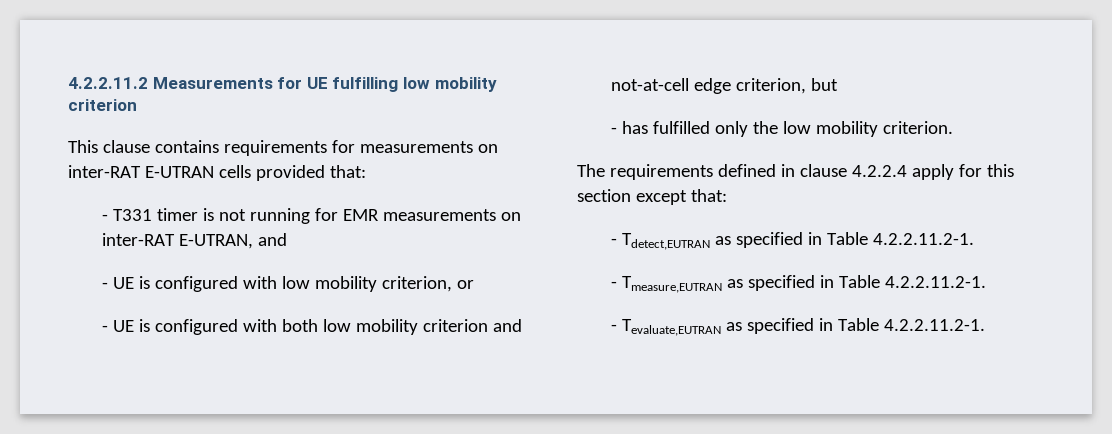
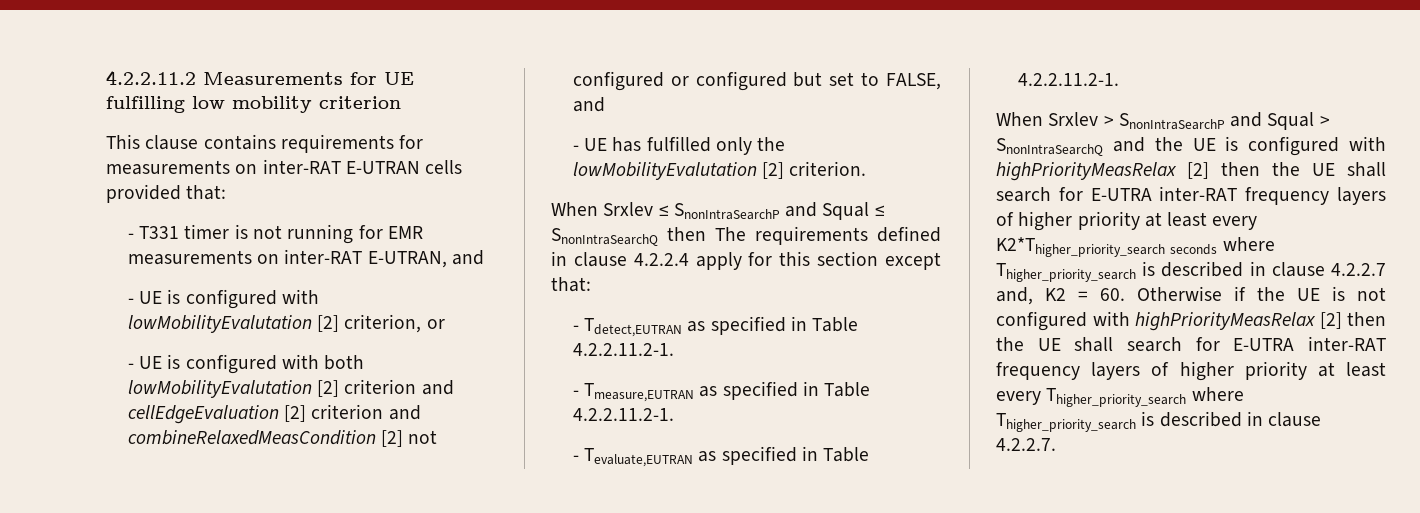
[282,276,378,292] low mobility -> [127,315,340,333] lowMobilityEvalutation [2]
[323,319,523,335] [611,78,839,94] [611,127,618,134] low mobility criterion and not-at-cell edge criterion, but // - -> [127,379,454,398] [127,404,421,424] [127,430,438,447] [572,71,941,91] [572,97,605,112] [572,138,608,151] lowMobilityEvalutation [2] criterion and cellEdgeEvaluation [2] criterion and combineRelaxedMeasCondition [2] not configured or configured but set to FALSE, and // - UE
[783,121,879,137] low mobility -> [572,162,785,180] lowMobilityEvalutation [2]
(954, 127) none -> [551,202,885,220] [551,227,706,246] When Srxlev ≤ SnonIntraSearchP and Squal ≤ SnonIntraSearchQ then
(986, 325) none -> [996,112,1330,130] [996,136,1386,156] [996,162,1386,181] [996,186,1386,205] [996,211,1258,231] [996,237,1275,257] [996,261,1386,282] [996,286,1386,305] [996,311,1386,331] [996,336,1386,352] [996,361,1386,381] [996,387,1244,407] [996,411,1322,432] [996,438,1056,451] // When Srxlev > SnonIntraSearchP and Squal > SnonIntraSearchQ and the UE is configured with highPriorityMeasRelax [2] then the UE shall search for E-UTRA inter-RAT frequency layers of higher priority at least every K2*Thigher_priority_search seconds where Thigher_priority_search is described in clause 4.2.2.7 and, K2 = 60. Otherwise if the UE is not configured with highPriorityMeasRelax [2] then the UE shall search for E-UTRA inter-RAT frequency layers of higher priority at least every Thigher_priority_search where Thigher_priority_search is described in clause 4.2.2.7.

